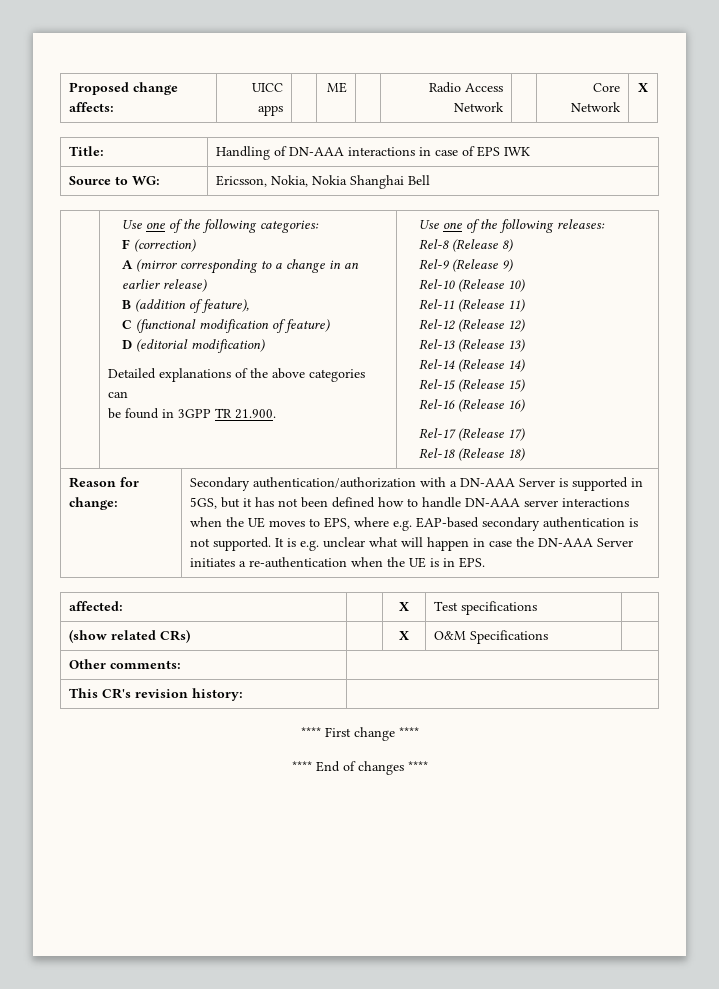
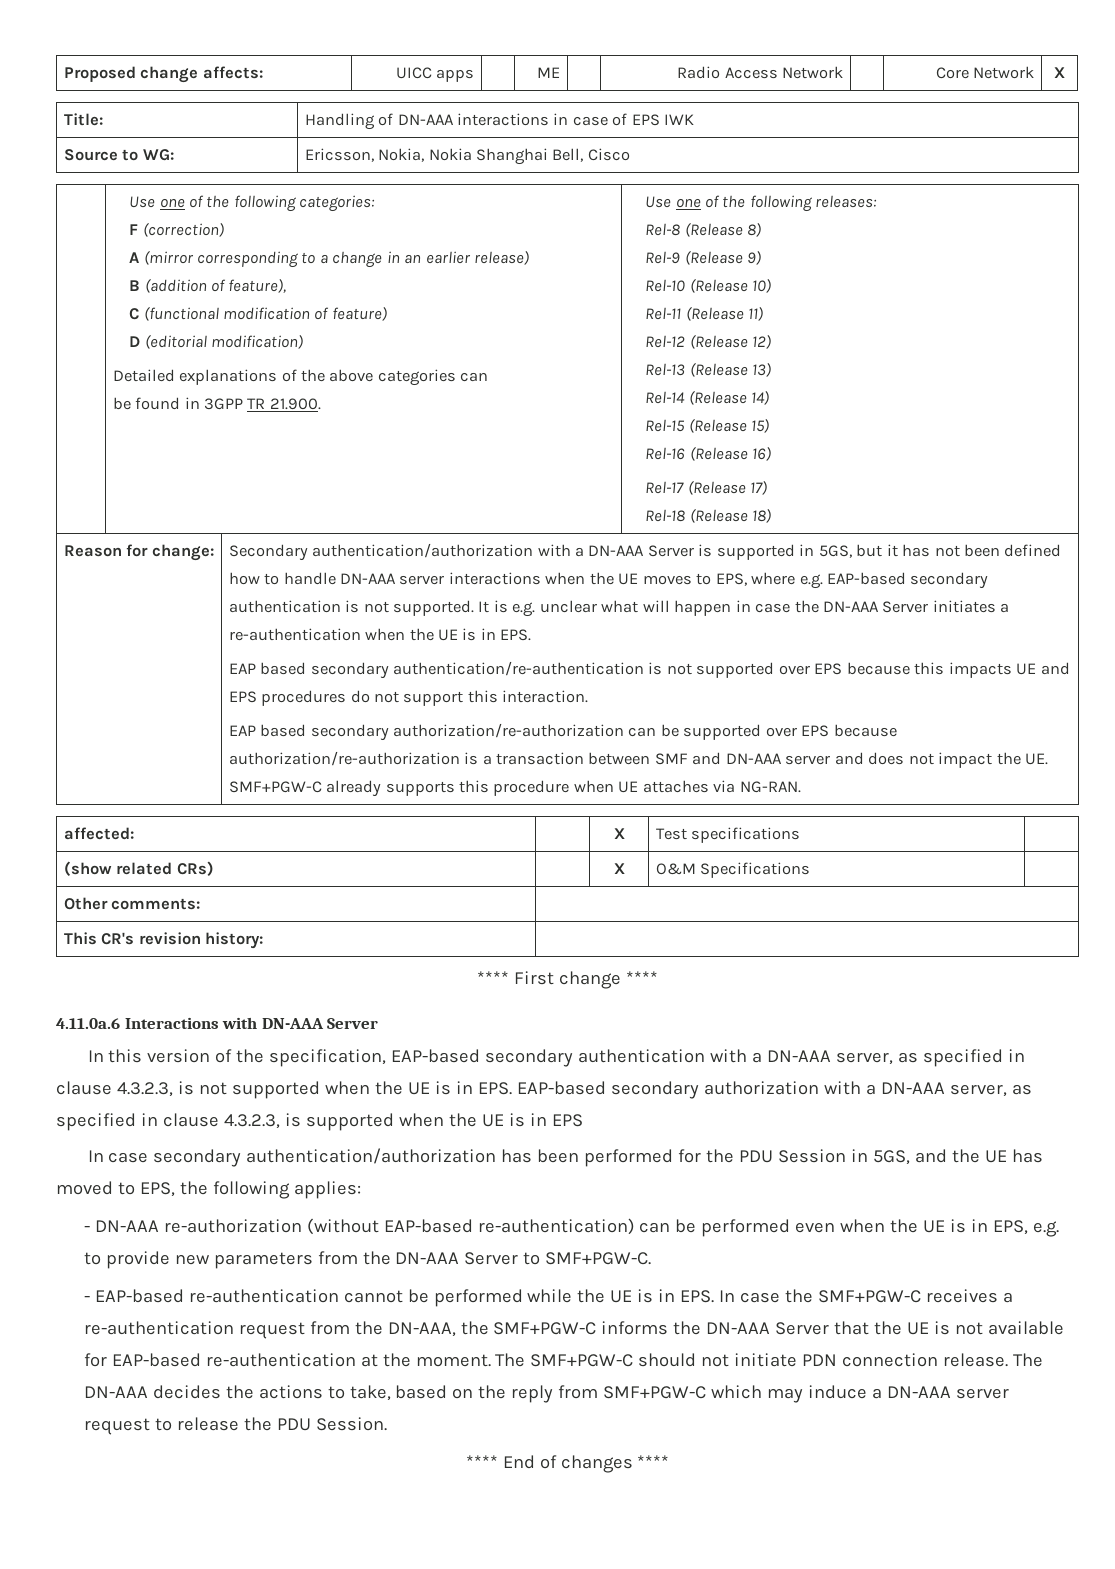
[408,175,431,185] Bell -> [552,148,630,162] Bell, Cisco
(486, 562) none -> [228,661,1070,679] [228,690,589,706] [228,723,897,741] [228,751,1048,768] [228,780,801,797] // EAP based secondary authentication/re-authentication is not supported over EPS because this impacts UE and EPS procedures do not support this interaction. // EAP based secondary authorization/re-authorization can be supported over EPS because authorization/re-authorization is a transaction between SMF and DN-AAA server and does not impact the UE. SMF+PGW-C already supports this procedure when UE attaches via NG-RAN.
(419, 732) none -> [56,1017,379,1029] [87,1049,1026,1067] [56,1081,1032,1099] [56,1113,583,1131] [87,1148,1044,1167] [56,1181,361,1199] [83,1218,1060,1237] [83,1251,652,1269] [83,1289,1014,1307] [83,1321,1065,1339] [83,1353,1044,1367] [83,1385,1010,1403] [83,1417,387,1435] // 4.11.0a.6 Interactions with DN-AAA Server // In this version of the specification, EAP-based secondary authentication with a DN-AAA server, as specified in clause 4.3.2.3, is not supported when the UE is in EPS. EAP-based secondary authorization with a DN-AAA server, as specified in clause 4.3.2.3, is supported when the UE is in EPS // In case secondary authentication/authorization has been performed for the PDU Session in 5GS, and the UE has moved to EPS, the following applies: // - DN-AAA re-authorization (without EAP-based re-authentication) can be performed even when the UE is in EPS, e.g. to provide new parameters from the DN-AAA Server to SMF+PGW-C. // - EAP-based re-authentication cannot be performed while the UE is in EPS. In case the SMF+PGW-C receives a re-authentication request from the DN-AAA, the SMF+PGW-C informs the DN-AAA Server that the UE is not available for EAP-based re-authentication at the moment. The SMF+PGW-C should not initiate PDN connection release. The DN-AAA decides the actions to take, based on the reply from SMF+PGW-C which may induce a DN-AAA server request to release the PDU Session.

